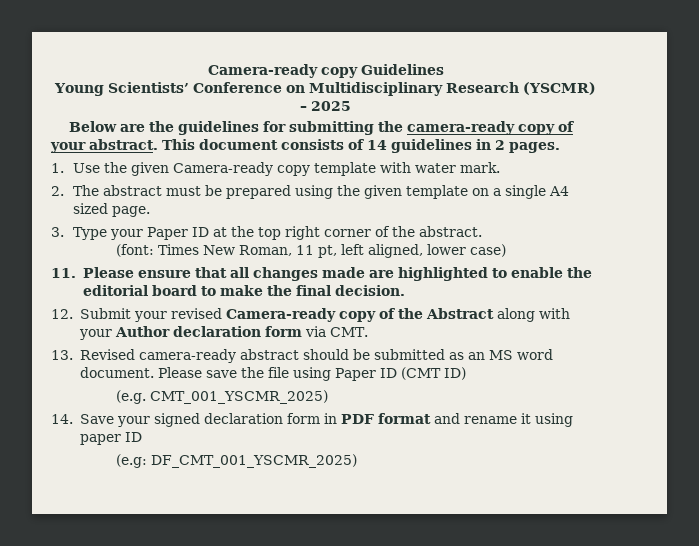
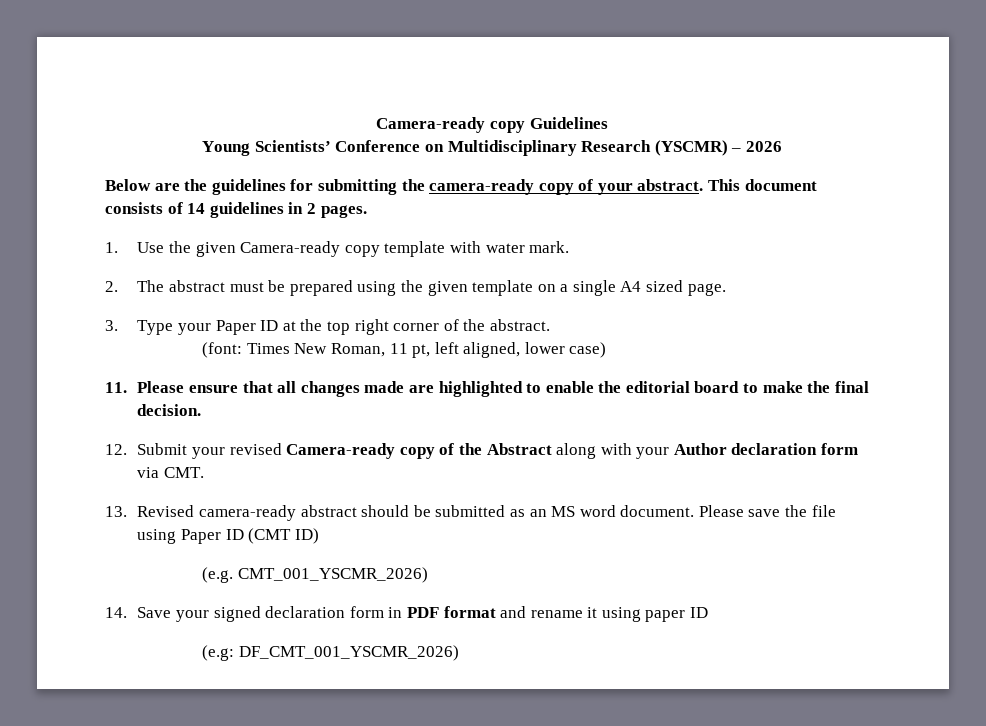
[311,101,351,111] 2025 -> [745,141,782,152] 2026
[149,390,328,404] CMT_001_YSCMR_2025) -> [237,567,428,583] CMT_001_YSCMR_2026)
[150,454,357,468] DF_CMT_001_YSCMR_2025) -> [238,645,459,661] DF_CMT_001_YSCMR_2026)

